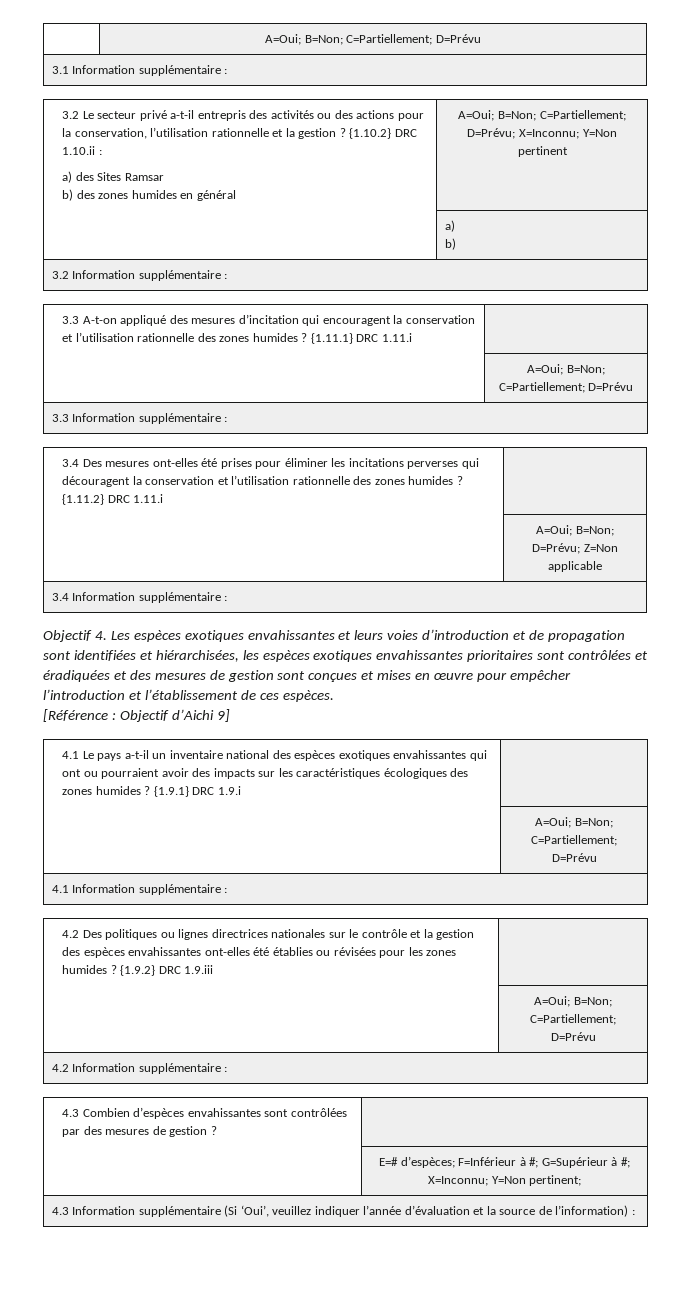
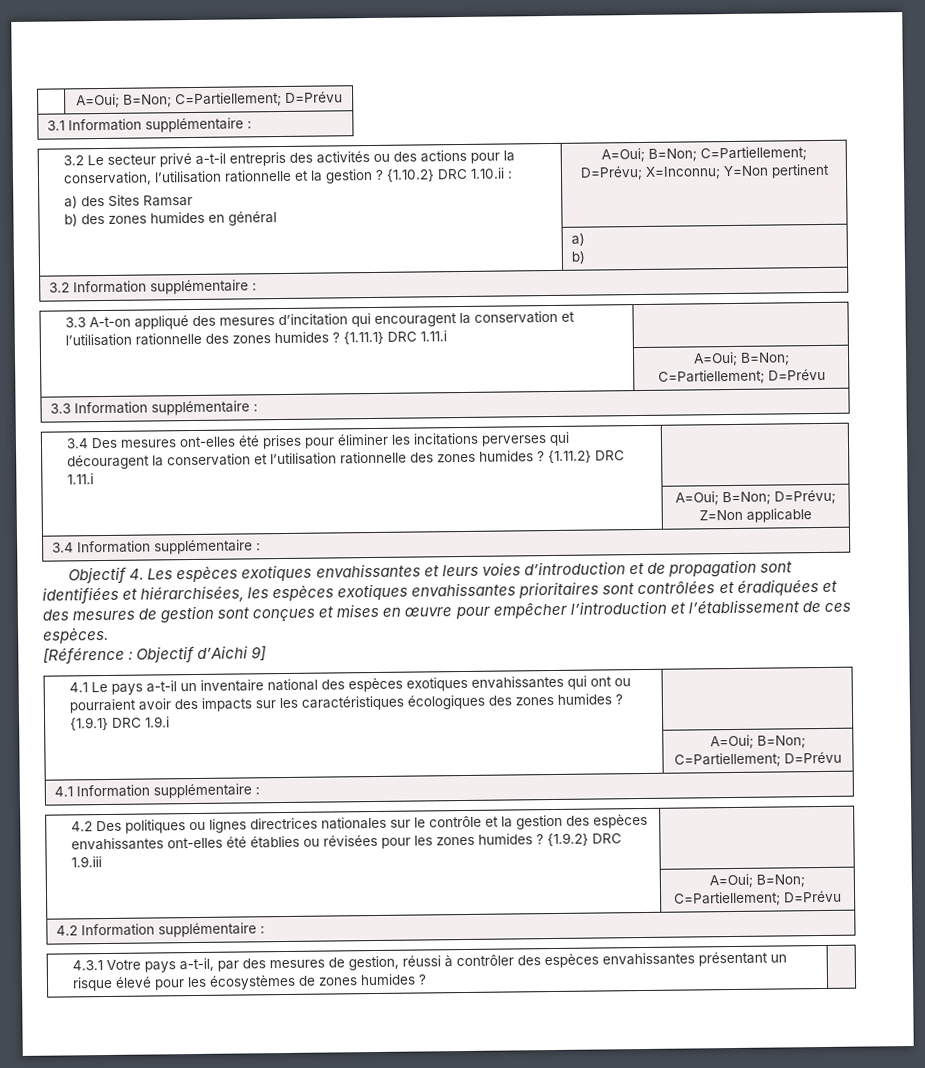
[62,1107,347,1119] [62,1126,217,1137] [379,1156,630,1168] [427,1175,582,1186] [51,1205,635,1217] 4.3 Combien d’espèces envahissantes sont contrôlées par des mesures de gestion ? | // | E=# d’espèces; F=Inférieur à #; G=Supérieur à #; X=Inconnu; Y=Non pertinent; // 4.3 Information supplémentaire (Si ‘Oui’, veuillez indiquer l’année d’évaluation et la source de l’information) : -> [72,951,788,973] [72,973,428,992] 4.3.1 Votre pays a-t-il, par des mesures de gestion, réussi à contrôler des espèces envahissantes présentant un risque élevé pour les écosystèmes de zones humides ? |

